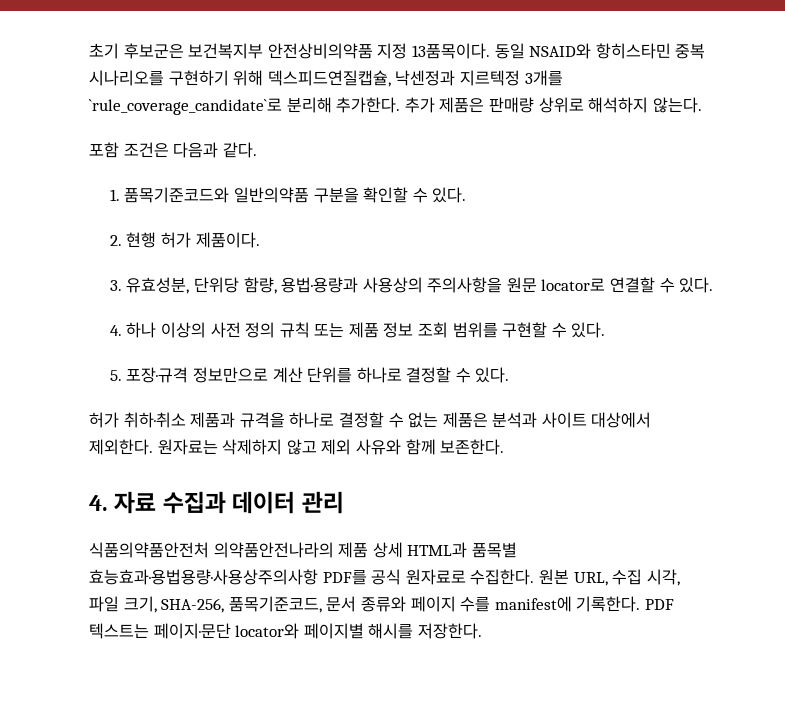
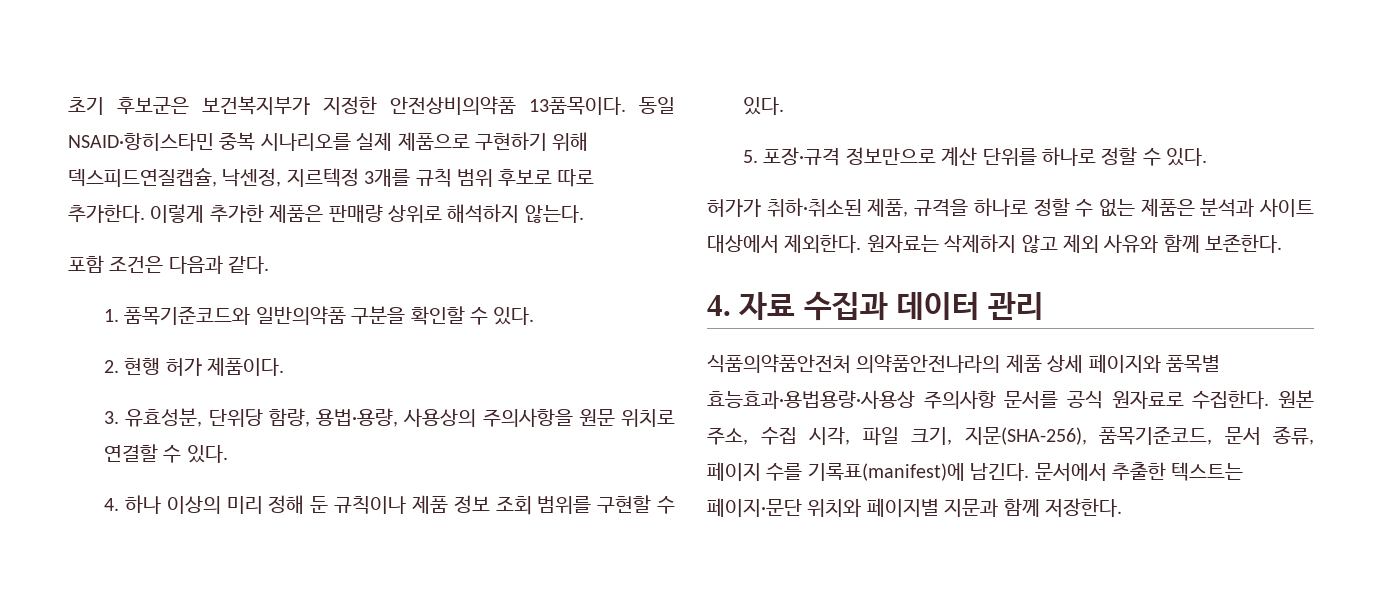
[188,43,706,59] [89,70,164,86] 보건복지부 안전상비의약품 지정 13품목이다. 동일 NSAID와 항히스타민 중복 시나리오를 -> [202,96,675,115] [68,132,470,151] 보건복지부가 지정한 안전상비의약품 13품목이다. 동일 NSAID·항히스타민 중복 시나리오를 실제 제품으로
[395,70,456,86] 낙센정과 -> [222,168,282,187] 낙센정,
[89,97,435,115] `rule_coverage_candidate`로 분리해 추가한다. 추가 -> [415,169,594,187] [68,204,264,223] 규칙 범위 후보로 따로 추가한다. 이렇게 추가한
[281,277,359,293] 용법·용량과 -> [316,408,399,427] 용법·용량,
[541,278,606,291] locator로 -> [621,409,675,427] 위치로
[210,322,345,338] 사전 정의 규칙 또는 -> [226,495,407,514] 미리 정해 둔 규칙이나
[406,367,510,383] [89,412,236,428] 결정할 수 있다. // 허가 취하·취소 제품과 -> [1101,147,1208,166] [707,198,909,217] 정할 수 있다. // 허가가 취하·취소된 제품,
[338,412,384,428] 결정할 -> [1033,198,1070,216] 정할
[407,542,517,558] [89,569,367,585] HTML과 품목별 효능효과·용법용량·사용상주의사항 PDF를 -> [1088,354,1220,373] [707,390,1059,409] 페이지와 품목별 효능효과·용법용량·사용상 주의사항 문서를
[573,572,608,586] URL, -> [707,427,748,445] 주소,
[161,598,225,613] SHA-256, -> [964,427,1087,445] 지문(SHA-256),
[360,596,406,612] 종류와 -> [1273,426,1314,445] 종류,
[494,596,674,612] [89,623,414,639] manifest에 기록한다. PDF 텍스트는 페이지·문단 locator와 페이지별 해시를 -> [807,462,1244,481] [707,498,1040,517] 기록표(manifest)에 남긴다. 문서에서 추출한 텍스트는 페이지·문단 위치와 페이지별 지문과 함께

